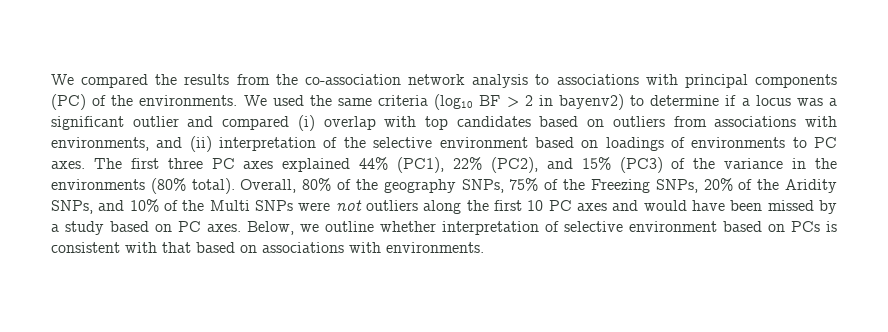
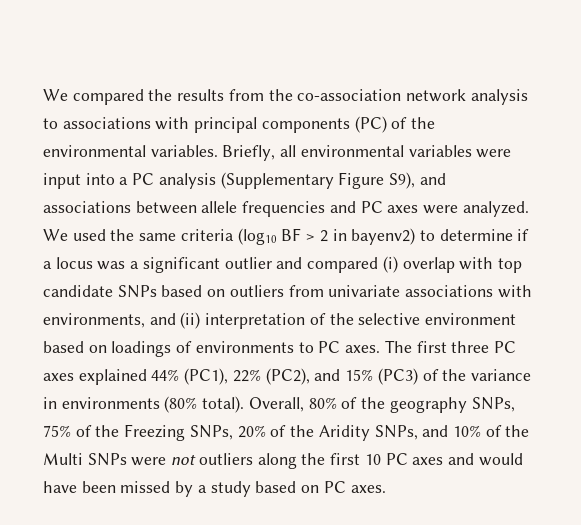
[139,95,238,106] environments. -> [43,145,512,161] [43,172,446,189] [43,201,529,217] environmental variables. Briefly, all environmental variables were input into a PC analysis (Supplementary Figure S9), and associations between allele frequencies and PC axes were analyzed.
[456,116,531,127] candidates -> [43,285,157,298] candidate SNPs
(707, 121) none -> [328,285,401,297] univariate
[815,158,838,169] the -> (57, 403) none
[247,221,837,235] [51,242,484,253] Below, we outline whether interpretation of selective environment based on PCs is consistent with that based on associations with environments. -> (386, 489) none

